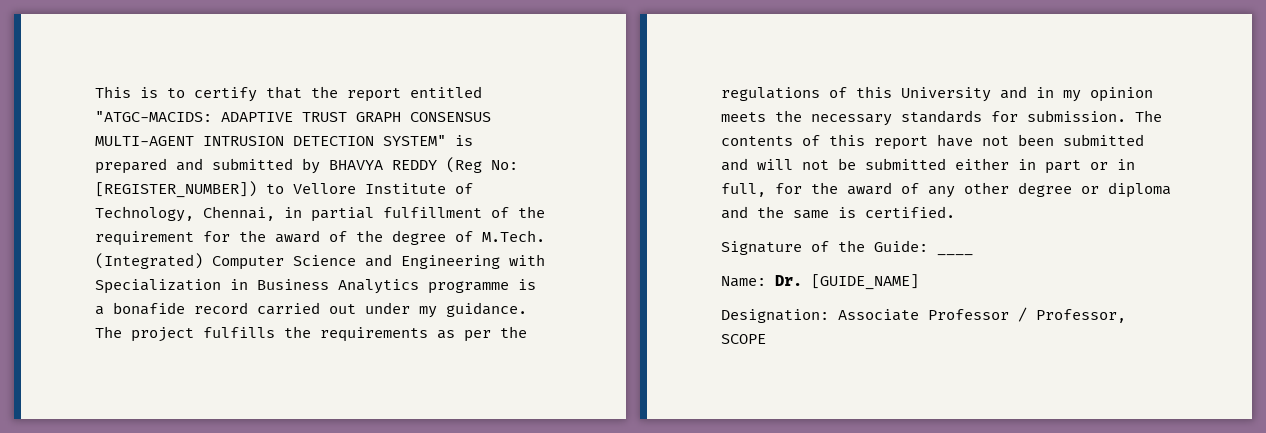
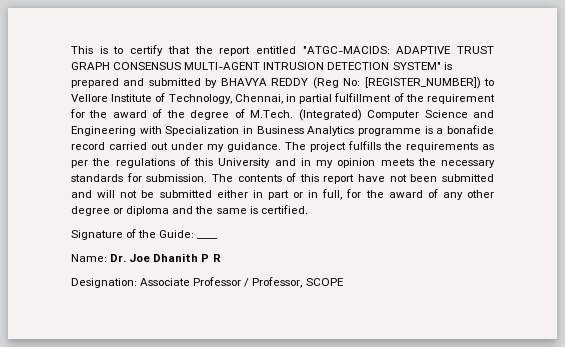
[811,274,919,290] [GUIDE_NAME] -> [129,253,221,262] Joe Dhanith P R

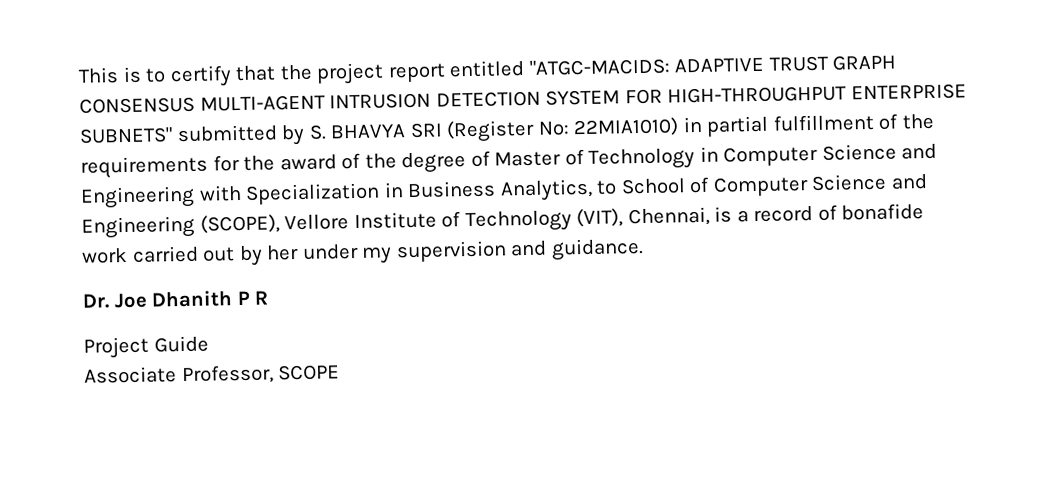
(213, 50) none -> [316,62,385,85] project
[392,62,452,70] [71,77,495,89] [71,93,283,104] SYSTEM" is prepared and submitted by BHAVYA REDDY (Reg No: [REGISTER_NUMBER]) to Vellore Institute of Technology, Chennai, -> [545,83,967,106] [79,117,680,146] SYSTEM FOR HIGH-THROUGHPUT ENTERPRISE SUBNETS" submitted by S. BHAVYA SRI (Register No: 22MIA1010)
[426,94,495,104] requirement -> [80,155,208,179] requirements
[250,109,362,121] M.Tech. (Integrated) -> [494,146,719,170] Master of Technology in
[307,125,494,136] [71,141,494,152] [71,157,495,168] [71,173,494,184] [71,189,494,200] [71,205,308,216] [71,229,195,240] [197,238,219,239] [71,254,107,262] Analytics programme is a bonafide record carried out under my guidance. The project fulfills the requirements as per the regulations of this University and in my opinion meets the necessary standards for submission. The contents of this report have not been submitted and will not be submitted either in part or in full, for the award of any other degree or diploma and the same is certified. // Signature of the Guide: ____ // Name: -> [499,173,928,202] [81,203,925,239] [81,237,644,267] Analytics, to School of Computer Science and Engineering (SCOPE), Vellore Institute of Technology (VIT), Chennai, is a record of bonafide work carried out by her under my supervision and guidance. //
[71,277,250,288] Designation: Associate Professor / -> [83,335,209,359] [84,366,177,384] Project Guide // Associate

